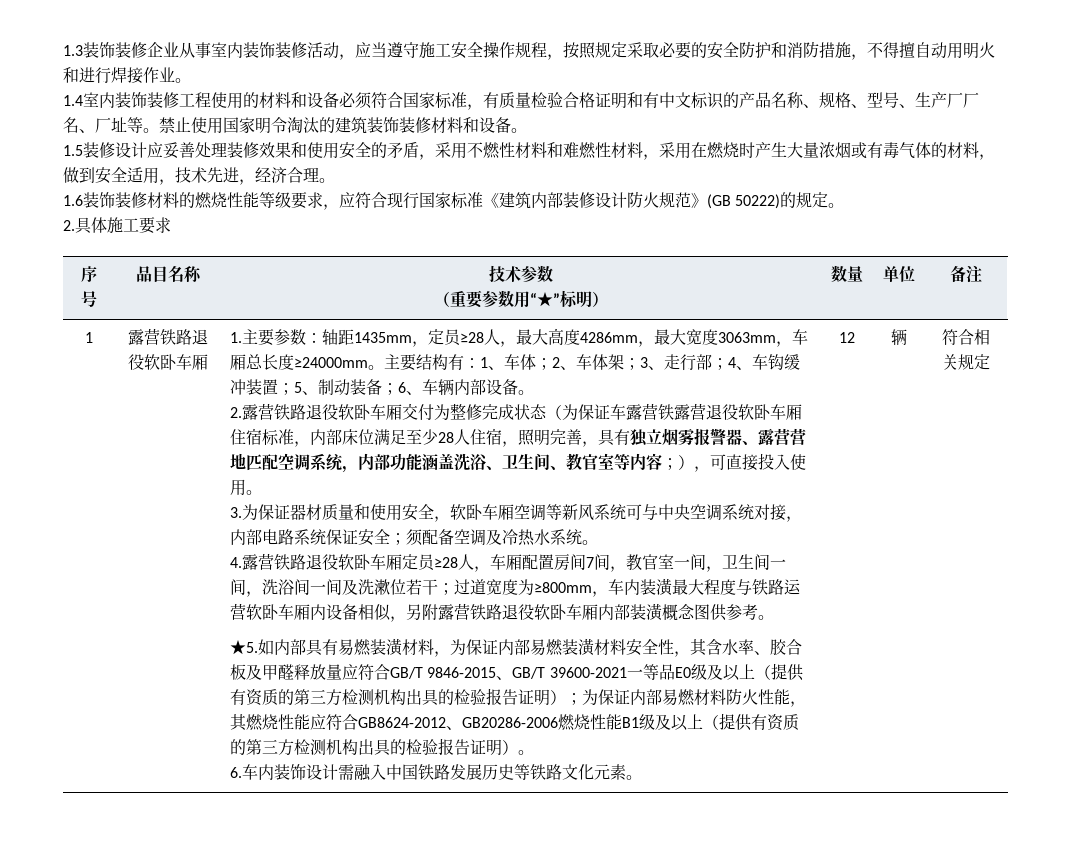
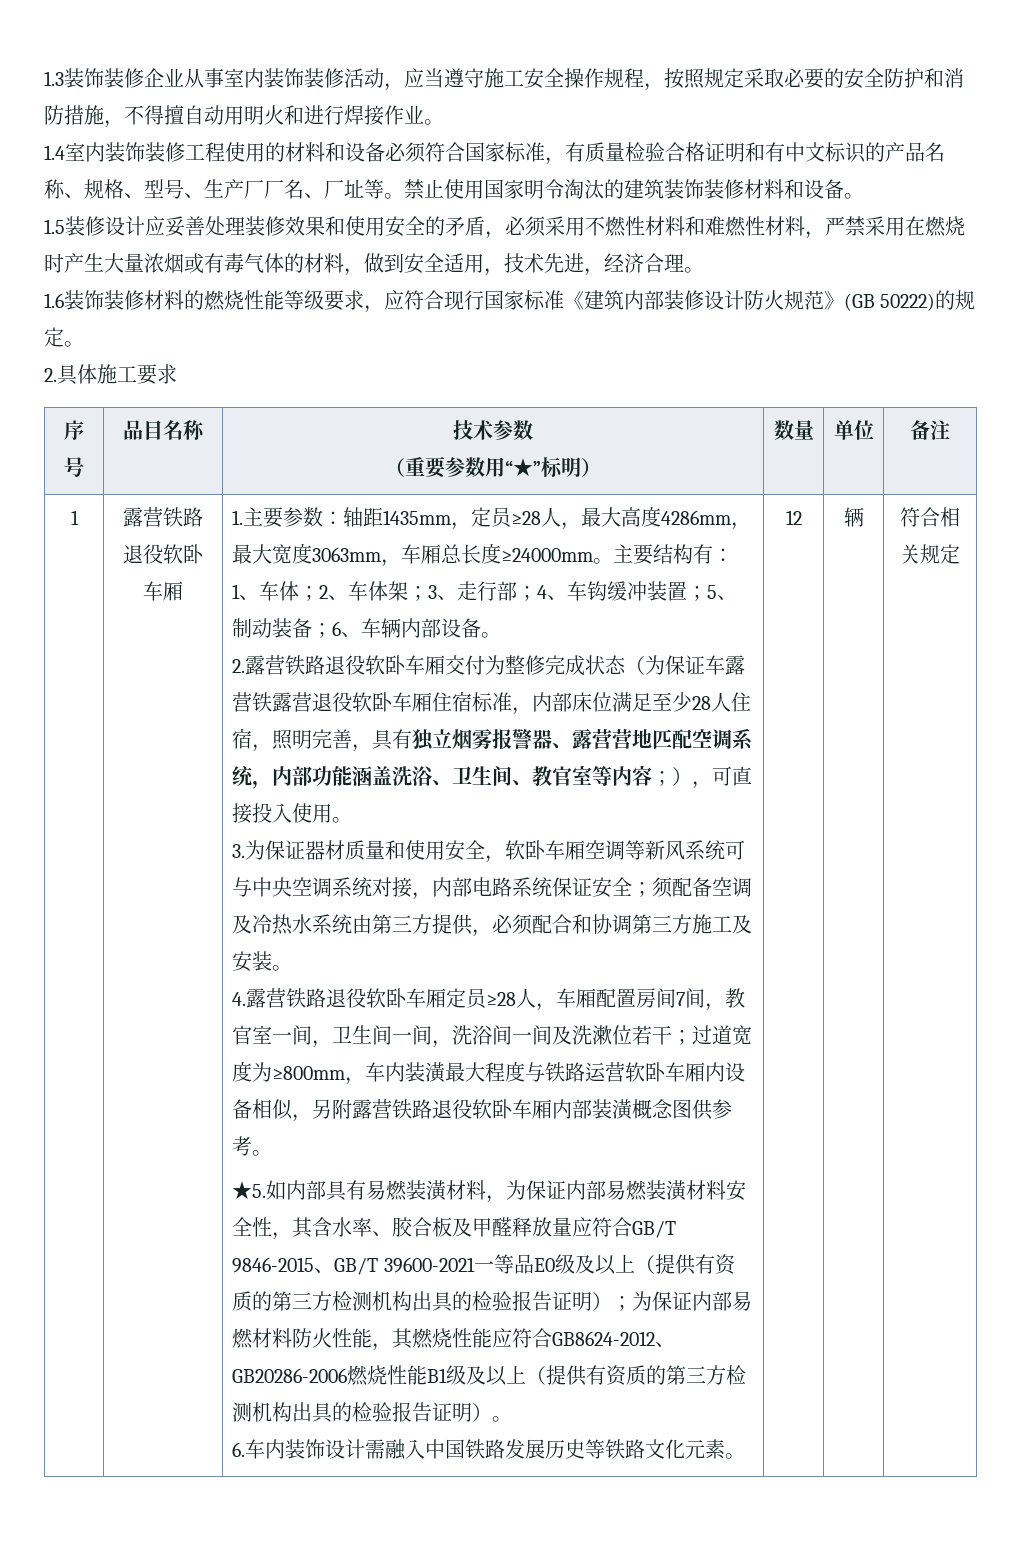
(435, 157) none -> [505,216,546,237] 必须
(659, 157) none -> [825,216,865,236] 严禁
(583, 537) none -> [352,914,753,937] [232,951,273,972] 由第三方提供，必须配合和协调第三方施工及安装

